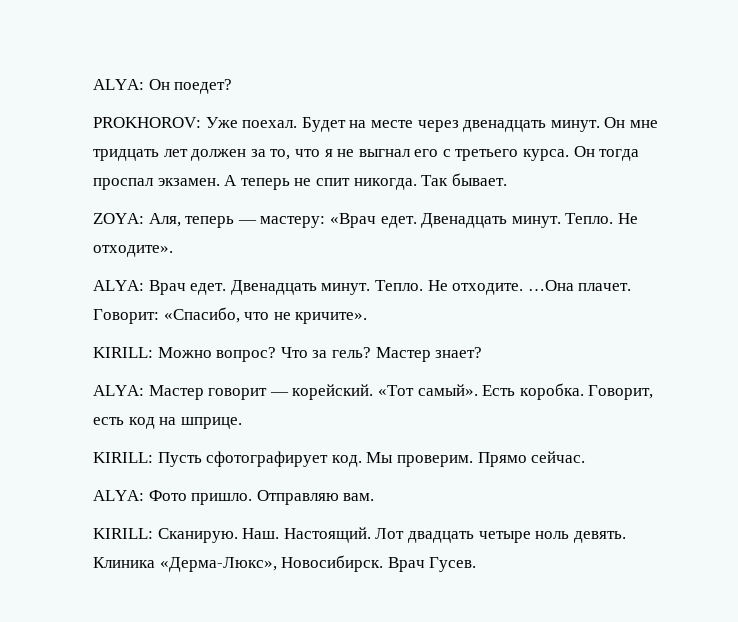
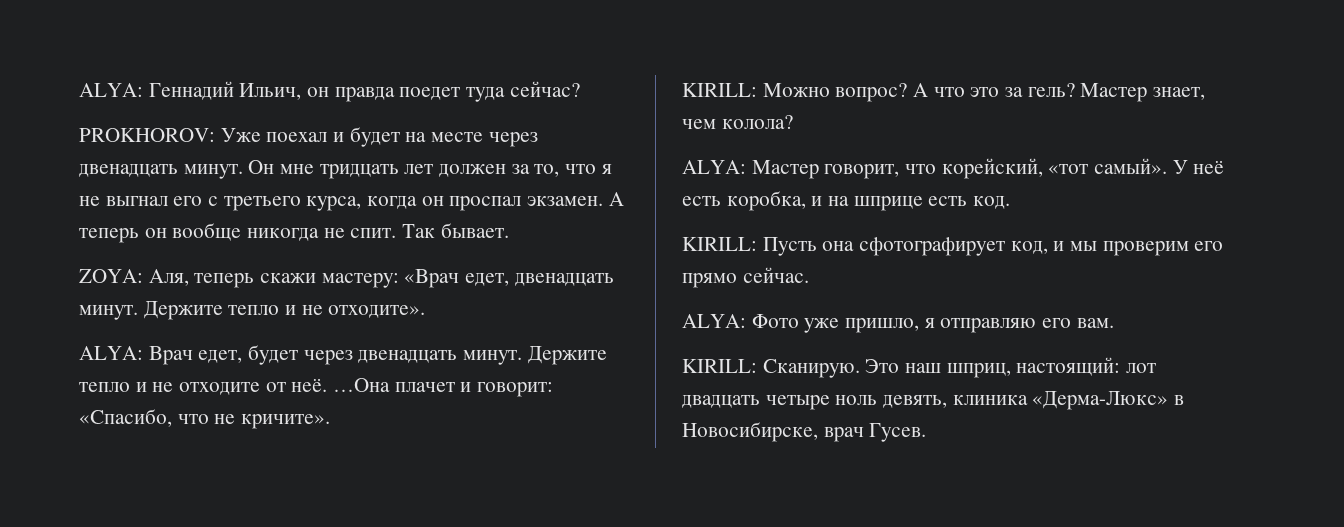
[93,79,233,94] ALYA: Он поедет? -> [79,81,580,102] ALYA: Геннадий Ильич, он правда поедет туда сейчас?
[242,117,346,132] поехал. Будет -> [266,127,400,147] поехал и будет
[523,146,640,161] курса. Он тогда -> [306,196,444,211] курса, когда он
[294,178,417,190] не спит никогда. -> [144,223,397,241] он вообще никогда не спит.
[237,220,257,224] — -> [260,273,317,283] скажи
[380,213,638,228] [93,245,173,257] [93,280,632,295] [93,309,159,324] едет. Двенадцать минут. Тепло. Не отходите». // ALYA: Врач едет. Двенадцать минут. Тепло. Не отходите. …Она плачет. Говорит: -> [465,273,614,286] [79,301,426,320] [79,345,607,365] [79,378,554,397] едет, двенадцать минут. Держите тепло и не отходите». // ALYA: Врач едет, будет через двенадцать минут. Держите тепло и не отходите от неё. …Она плачет и говорит:
[280,347,483,362] [93,383,654,400] [93,417,242,429] [93,451,586,467] [93,490,375,505] [93,527,626,543] [93,555,425,572] Что за гель? Мастер знает? // ALYA: Мастер говорит — корейский. «Тот самый». Есть коробка. Говорит, есть код на шприце. // KIRILL: Пусть сфотографирует код. Мы проверим. Прямо сейчас. // ALYA: Фото пришло. Отправляю вам. // KIRILL: Сканирую. Наш. Настоящий. Лот двадцать четыре ноль девять. Клиника «Дерма-Люкс», Новосибирск. Врач -> [913,83,1206,102] [682,115,793,129] [682,158,1225,179] [682,191,1011,211] [682,237,1224,256] [682,267,809,288] [682,314,1114,333] [682,357,1157,378] [682,391,1185,410] [682,422,864,442] А что это за гель? Мастер знает, чем колола? // ALYA: Мастер говорит, что корейский, «тот самый». У неё есть коробка, и на шприце есть код. // KIRILL: Пусть она сфотографирует код, и мы проверим его прямо сейчас. // ALYA: Фото уже пришло, я отправляю его вам. // KIRILL: Сканирую. Это наш шприц, настоящий: лот двадцать четыре ноль девять, клиника «Дерма-Люкс» в Новосибирске, врач

